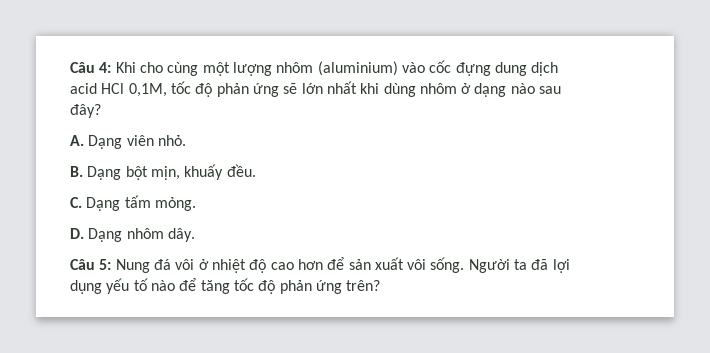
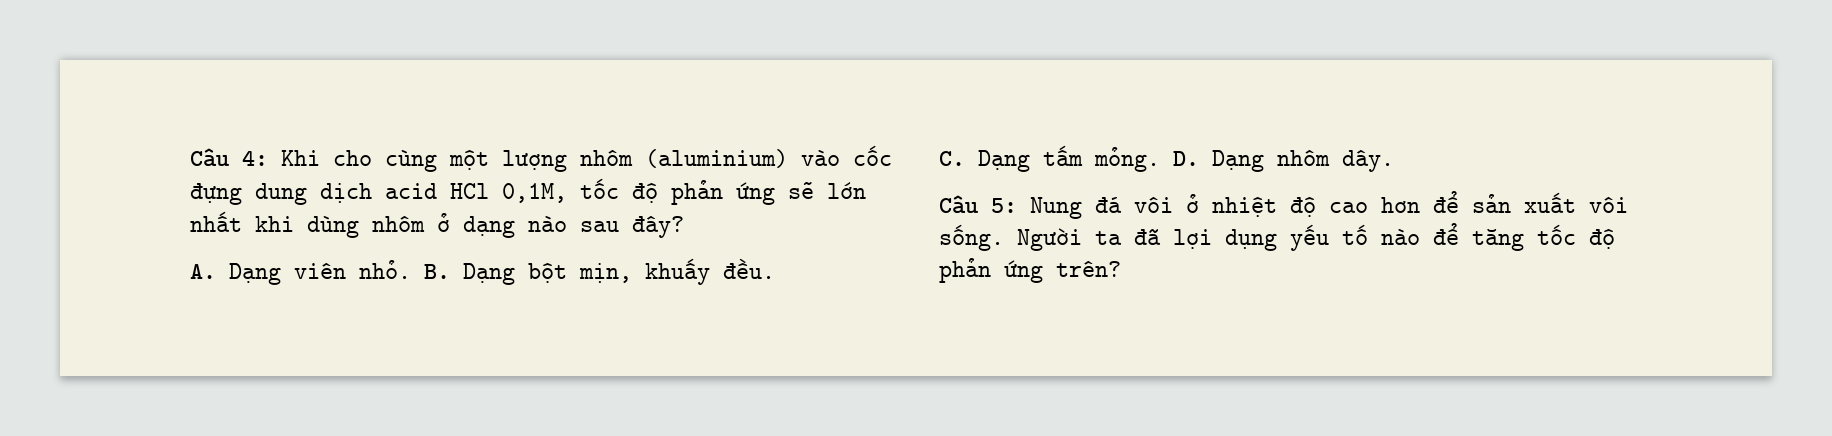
(186, 140) // -> (411, 269) none
(196, 204) // -> (1160, 159) none

